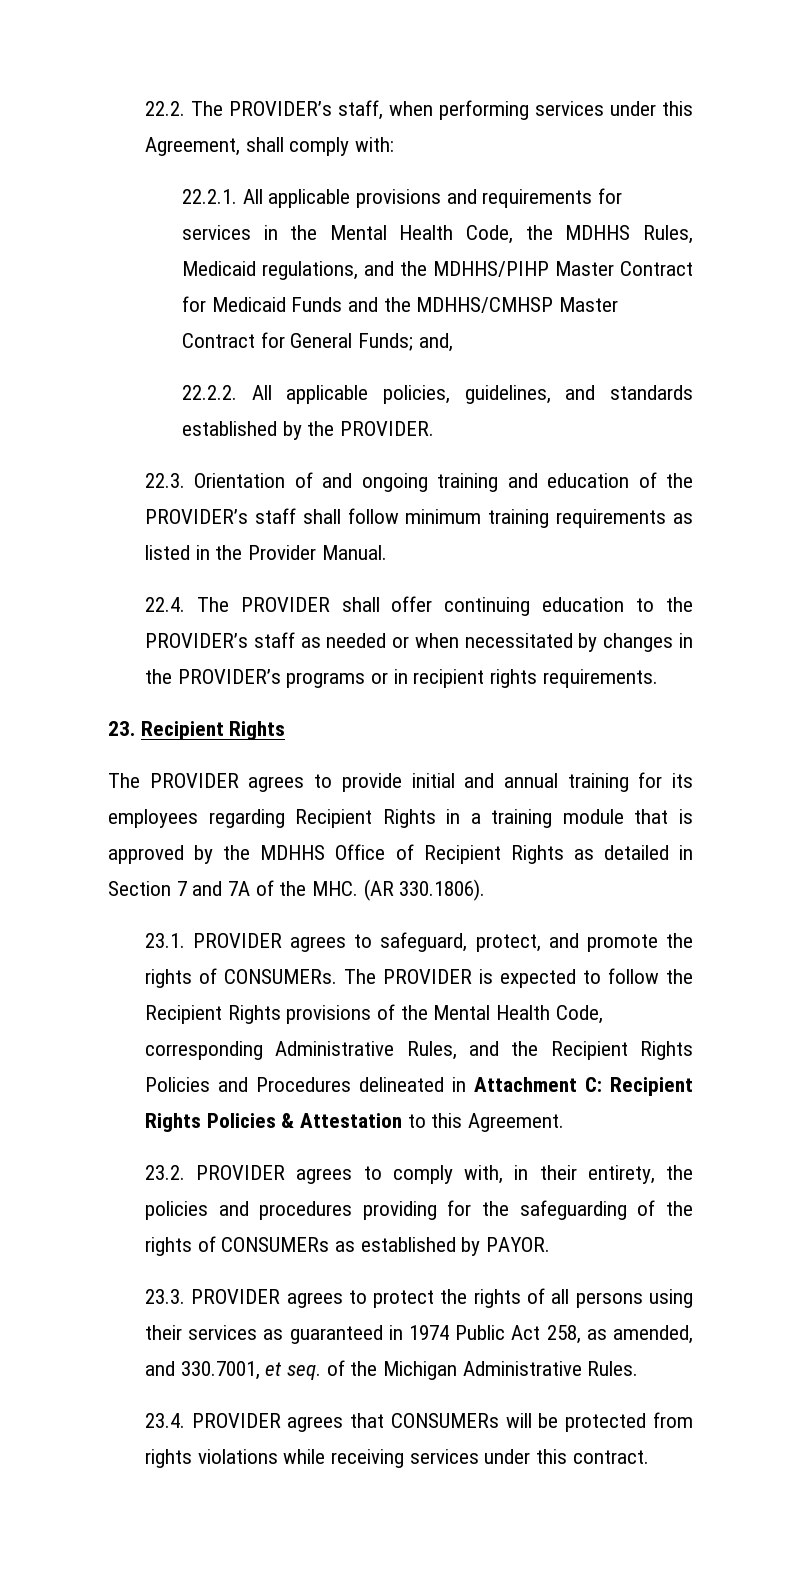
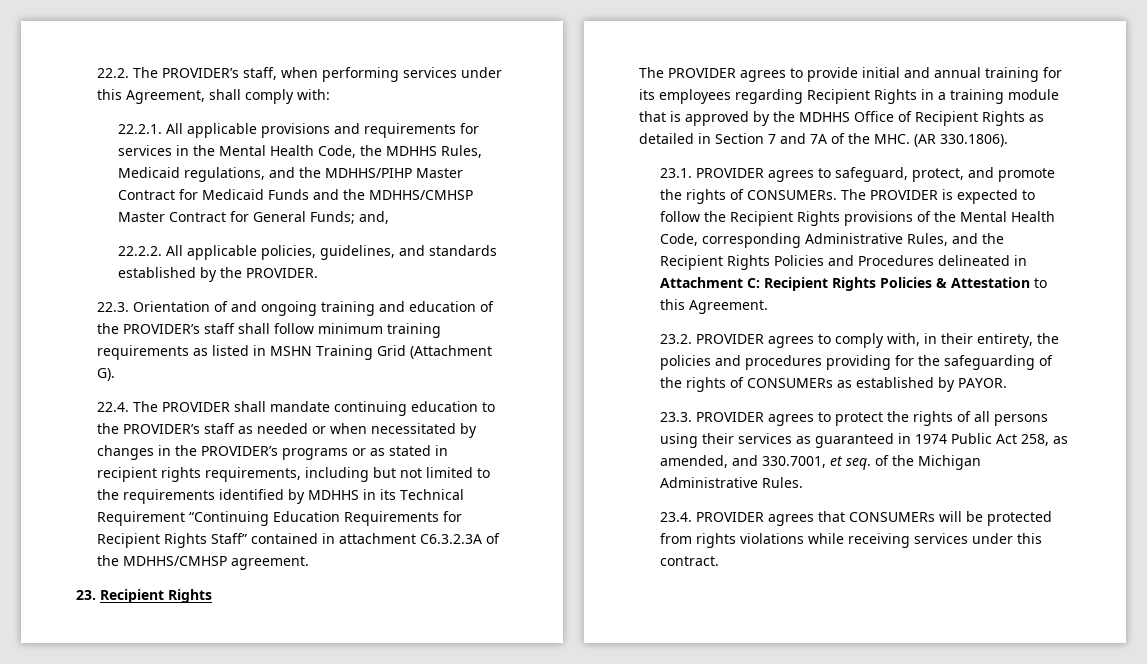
[215,545,387,560] the Provider Manual. -> [270,345,493,360] [97,368,116,381] MSHN Training Grid (Attachment G).
[391,596,433,612] offer -> [270,401,331,412] mandate
(388, 678) none -> [370,445,432,456] as stated
[542,669,658,688] requirements. -> [205,467,491,482] [97,489,465,504] [97,511,463,526] [97,533,501,548] [97,555,310,570] requirements, including but not limited to the requirements identified by MDHHS in its Technical Requirement “Continuing Education Requirements for Recipient Rights Staff” contained in attachment C6.3.2.3A of the MDHHS/CMHSP agreement.

